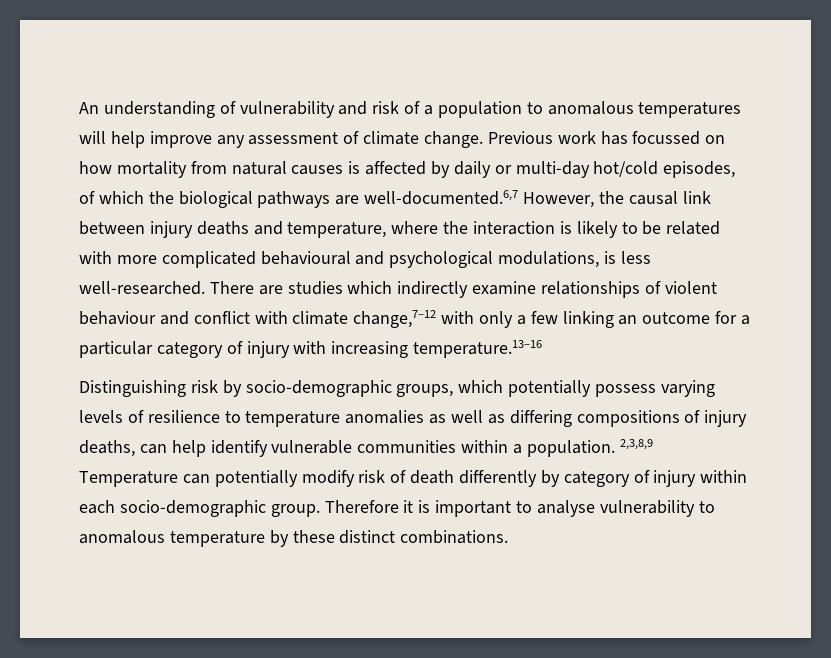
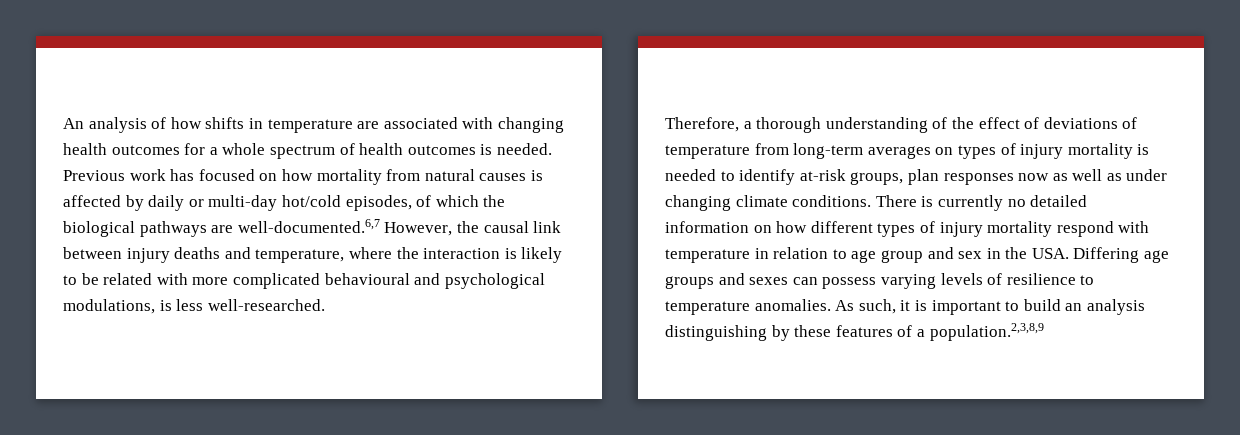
[103,101,742,118] [79,131,484,148] understanding of vulnerability and risk of a population to anomalous temperatures will help improve any assessment of climate change. -> [88,117,564,133] [63,143,552,159] analysis of how shifts in temperature are associated with changing health outcomes for a whole spectrum of health outcomes is needed.
[632,131,701,145] focussed -> [198,169,255,181] focused
[209,281,717,298] [79,310,751,328] [79,340,543,358] [79,380,592,397] There are studies which indirectly examine relationships of violent behaviour and conflict with climate change,7–12 with only a few linking an outcome for a particular category of injury with increasing temperature.13–16 // Distinguishing risk by socio-demographic groups, which potentially -> [665,117,1138,133] [665,143,1150,159] [665,169,1168,185] [665,195,1088,211] [665,221,1150,237] [665,247,1170,263] [665,273,818,289] // Therefore, a thorough understanding of the effect of deviations of temperature from long-term averages on types of injury mortality is needed to identify at-risk groups, plan responses now as well as under changing climate conditions. There is currently no detailed information on how different types of injury mortality respond with temperature in relation to age group and sex in the USA. Differing age groups and sexes can
[345,410,748,427] [79,439,653,457] [79,470,748,487] [79,500,715,517] [79,530,509,547] anomalies as well as differing compositions of injury deaths, can help identify vulnerable communities within a population. 2,3,8,9 Temperature can potentially modify risk of death differently by category of injury within each socio-demographic group. Therefore it is important to analyse vulnerability to anomalous temperature by these distinct combinations. -> [754,299,1145,315] [665,323,1044,341] anomalies. As such, it is important to build an analysis distinguishing by these features of a population.2,3,8,9

